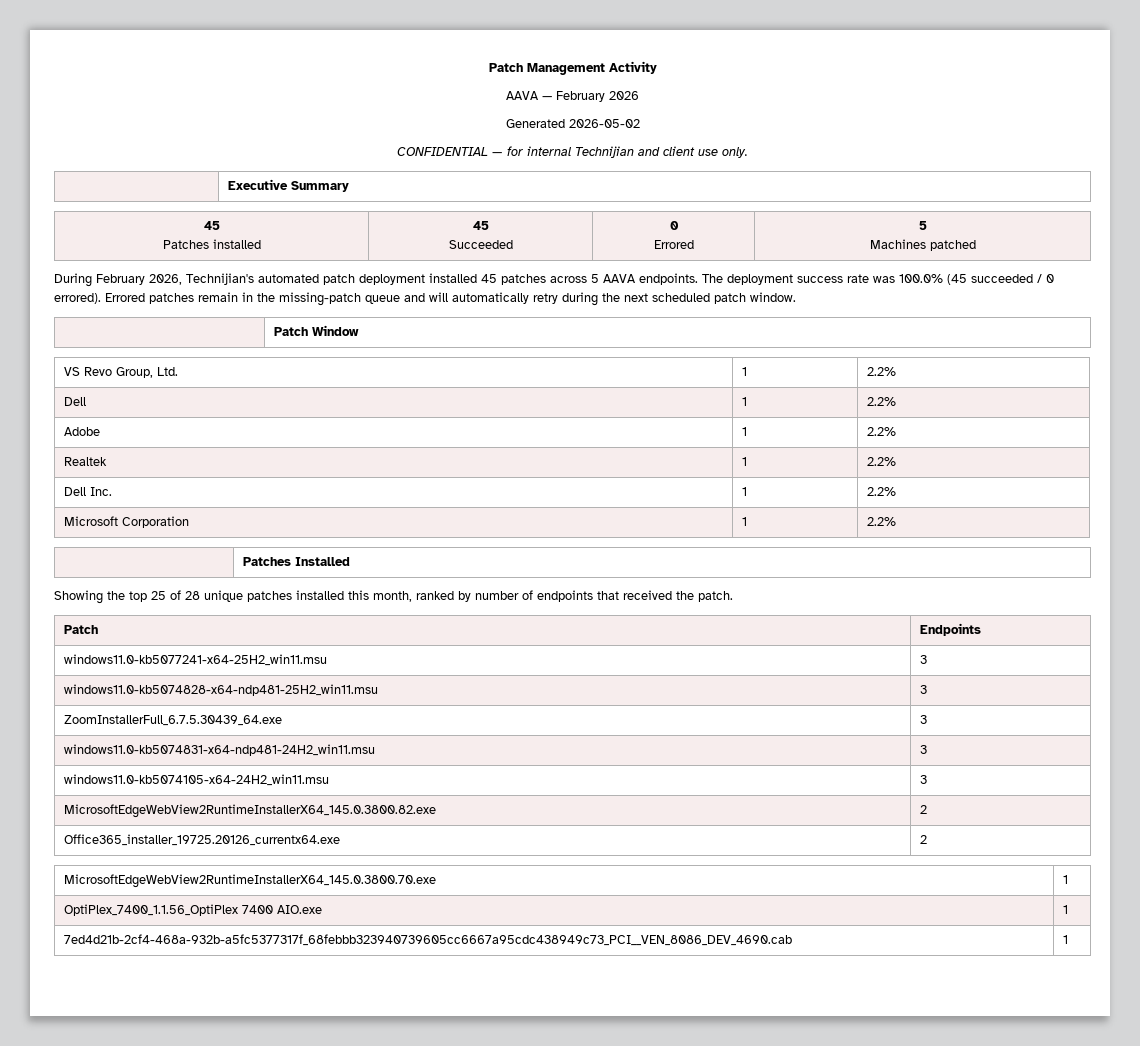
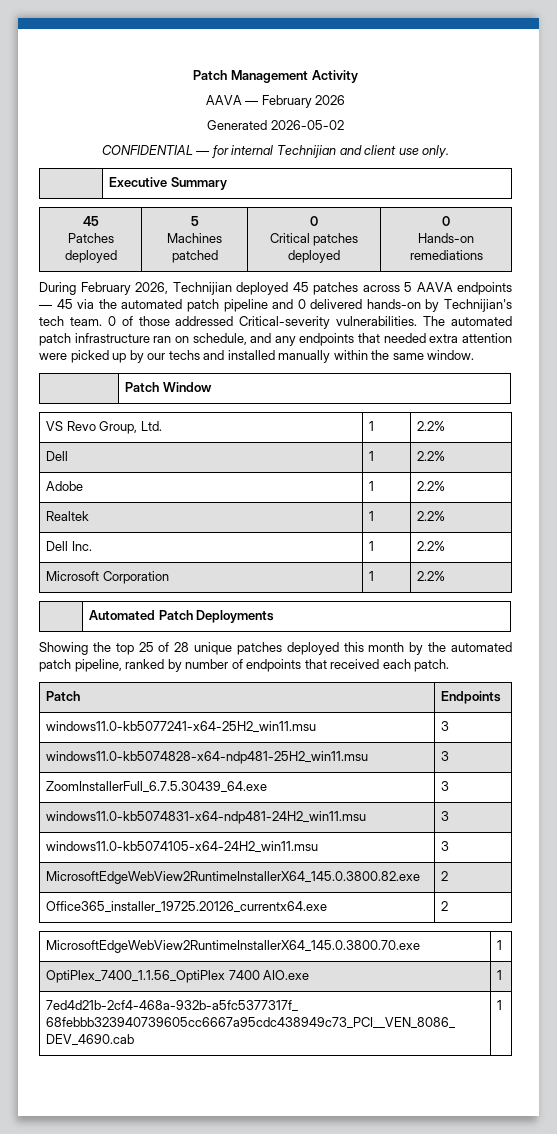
[212,239,261,249] [472,221,489,230] [448,240,513,249] [669,221,679,230] [653,240,694,249] [918,221,927,230] [869,239,976,251] [54,273,477,287] installed | 45 // Succeeded | 0 // Errored | 5 // Machines patched // During February 2026, Technijian's automated patch deployment installed -> [64,250,117,263] [190,216,199,226] [167,233,222,243] [171,250,218,263] [310,216,318,226] [269,233,359,246] [288,250,340,263] [442,216,450,226] [418,233,474,243] [409,250,483,260] [39,282,288,295] deployed | 5 // Machines patched | 0 // Critical patches deployed | 0 // Hands-on remediations // During February 2026, Technijian deployed
[639,273,1054,285] [54,292,746,306] endpoints. The deployment success rate was 100.0% (45 succeeded / 0 errored). Errored patches remain in the missing-patch queue and will automatically retry during the next scheduled patch -> [457,282,512,295] [39,299,512,312] [39,316,512,329] [39,333,512,346] [39,350,424,363] endpoints — 45 via the automated patch pipeline and 0 delivered hands-on by Technijian's tech team. 0 of those addressed Critical-severity vulnerabilities. The automated patch infrastructure ran on schedule, and any endpoints that needed extra attention were picked up by our techs and installed manually within the same
[243,557,351,566] Patches Installed -> [89,610,275,623] Automated Patch Deployments
[296,590,412,602] installed this month, -> [286,642,512,655] [39,659,122,672] deployed this month by the automated patch pipeline,
[676,591,694,600] the -> [382,659,411,669] each

